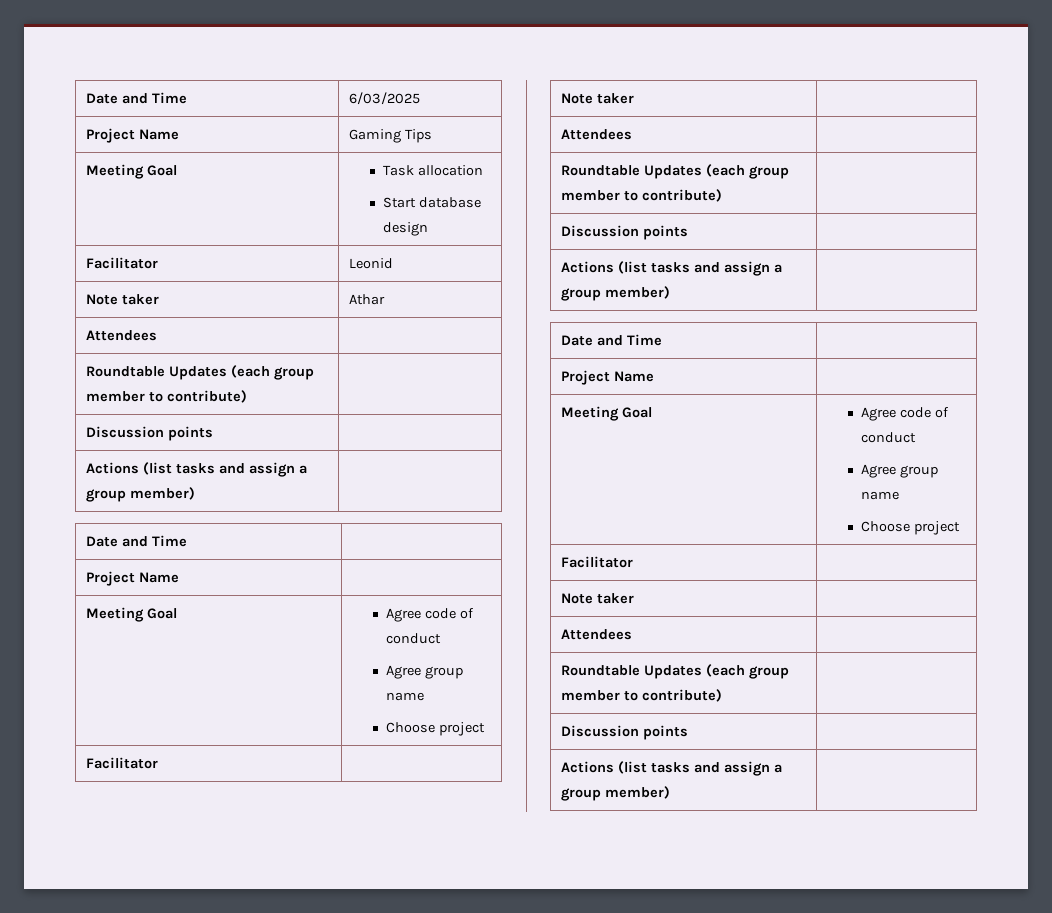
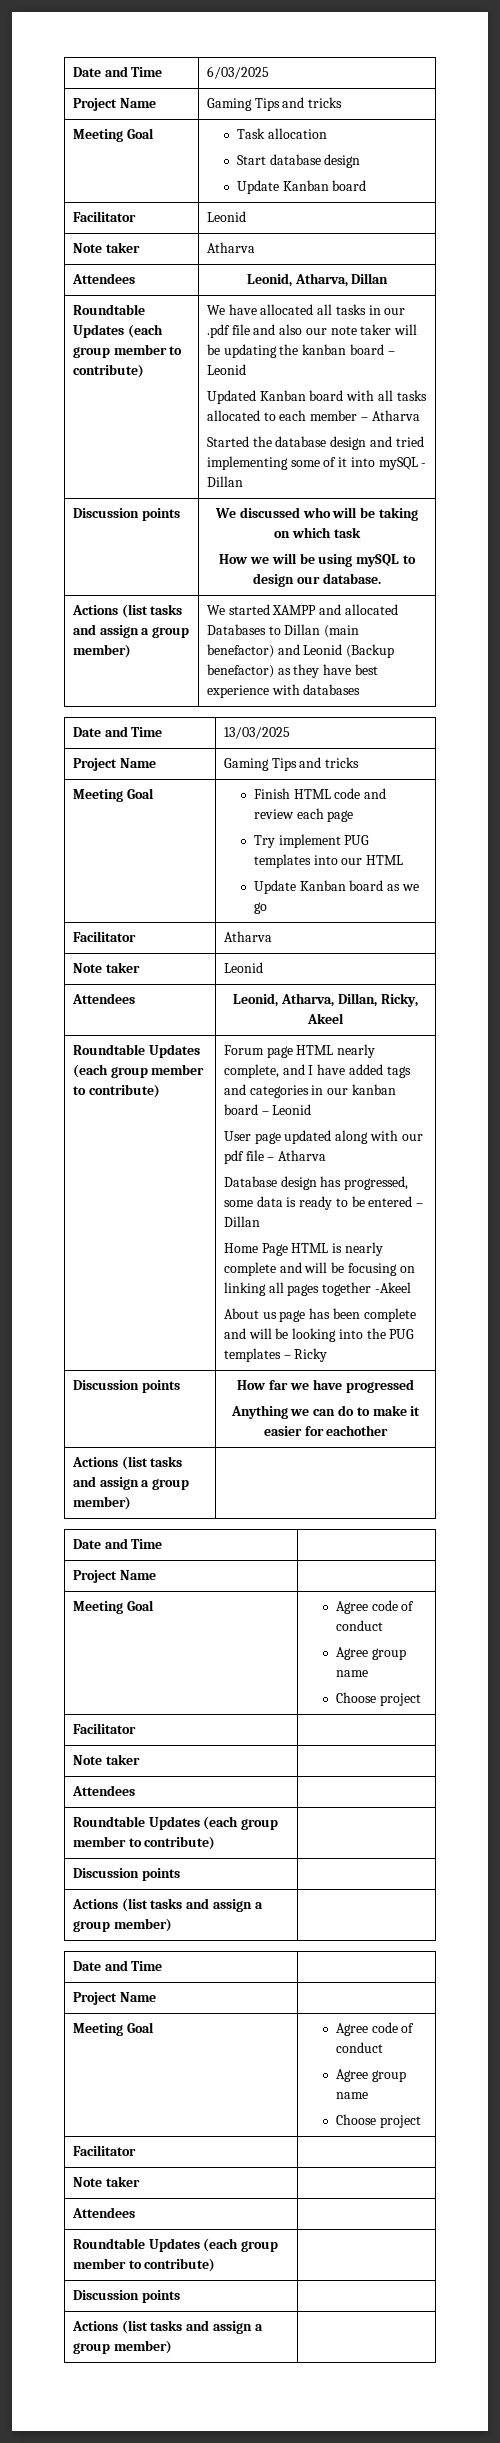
(433, 136) none -> [282,97,343,108] and tricks
(429, 229) none -> [236,180,367,194] // Update Kanban board
[349,294,386,305] [86,330,158,341] [86,365,315,380] [86,390,248,403] [86,426,214,441] Athar // Attendees | // Roundtable Updates (each group member to contribute) | // Discussion points | -> [206,242,255,253] [71,273,135,284] [246,273,389,287] [72,304,145,315] [72,324,163,338] [72,344,183,358] [72,364,144,378] [206,304,406,315] [206,324,418,338] [206,344,395,358] [206,364,246,375] [206,390,427,404] [206,410,420,421] [206,436,424,450] [206,456,427,470] [206,476,243,487] [72,508,180,521] [215,507,418,521] [274,527,361,538] [219,553,416,567] [253,573,381,587] [71,604,183,618] [72,624,190,638] [72,644,131,658] [206,604,398,615] [206,624,360,638] [206,644,395,658] [206,664,378,678] [206,684,361,698] [72,726,163,737] [223,727,290,739] [72,758,156,771] [223,757,360,771] [72,788,154,802] [253,788,387,799] [253,808,354,822] [253,834,370,848] [253,854,404,868] [253,880,419,894] [253,902,267,914] [72,931,136,942] [223,931,272,942] [72,962,140,973] [223,962,263,973] [71,993,135,1004] [233,993,418,1007] [307,1013,344,1024] [72,1044,200,1058] [72,1064,205,1078] [72,1084,160,1098] [223,1044,376,1058] [223,1064,411,1078] [223,1084,396,1098] [223,1104,312,1115] [223,1130,423,1144] [223,1150,327,1164] [223,1176,409,1190] [223,1196,424,1210] [223,1216,260,1227] [223,1242,383,1256] [223,1262,415,1276] [223,1282,411,1296] [223,1308,416,1322] [223,1328,415,1342] [223,1348,328,1362] [72,1380,180,1393] [237,1379,414,1393] [230,1405,421,1419] [263,1425,389,1436] Atharva // Attendees | Leonid, Atharva, Dillan // Roundtable Updates (each group member to contribute) | We have allocated all tasks in our .pdf file and also our note taker will be updating the kanban board – Leonid // Updated Kanban board with all tasks allocated to each member – Atharva // Started the database design and tried implementing some of it into mySQL - Dillan // Discussion points | We discussed who will be taking on which task // How we will be using mySQL to design our database. // Actions (list tasks and assign a group member) | We started XAMPP and allocated Databases to Dillan (main benefactor) and Leonid (Backup benefactor) as they have best experience with databases // Date and Time | 13/03/2025 // Project Name | Gaming Tips and tricks // Meeting Goal | Finish HTML code and review each page // Try implement PUG templates into our HTML // Update Kanban board as we go // Facilitator | Atharva // Note taker | Leonid // Attendees | Leonid, Atharva, Dillan, Ricky, Akeel // Roundtable Updates (each group member to contribute) | Forum page HTML nearly complete, and I have added tags and categories in our kanban board – Leonid // User page updated along with our pdf file – Atharva // Database design has progressed, some data is ready to be entered – Dillan // Home Page HTML is nearly complete and will be focusing on linking all pages together -Akeel // About us page has been complete and will be looking into the PUG templates – Ricky // Discussion points | How far we have progressed // Anything we can do to make it easier for eachother

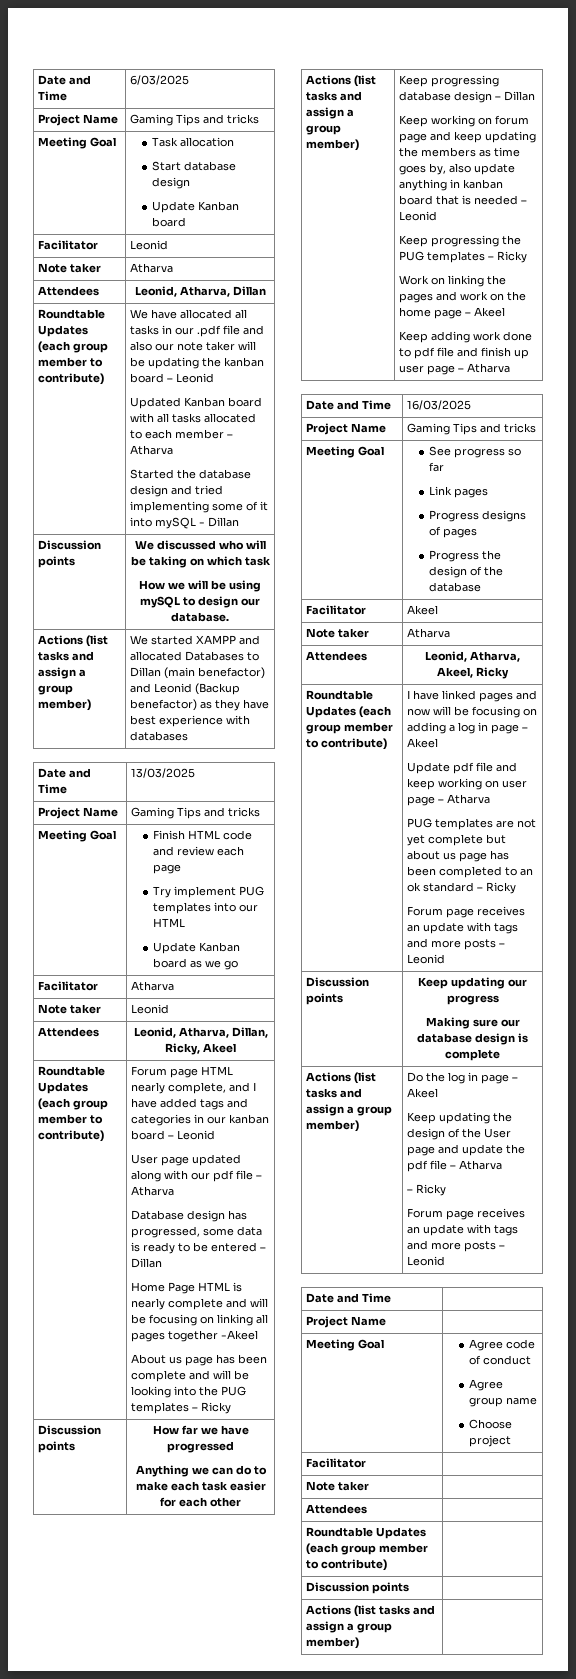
[410,1406,421,1416] [263,1425,389,1436] [71,1456,183,1470] [72,1476,190,1490] [72,1496,131,1510] it easier for eachother // Actions (list tasks and assign a group member) | -> [170,1481,266,1491] [160,1497,241,1507] [306,75,377,87] [306,91,363,101] [306,107,355,119] [306,125,342,135] [306,139,360,151] [399,75,500,87] [399,91,536,103] [399,115,530,127] [399,131,537,143] [399,147,521,157] [399,163,516,175] [399,179,504,191] [399,195,528,205] [399,211,438,221] [399,235,522,247] [399,251,528,263] [399,275,507,287] [399,291,527,303] [399,307,506,319] [399,331,533,343] [399,347,530,359] [399,363,511,375] [306,400,392,410] [407,400,472,410] [306,423,387,435] [407,423,537,435] [306,446,385,458] [429,446,522,458] [429,462,445,472] [429,486,489,498] [429,510,527,522] [429,526,478,538] [429,550,502,562] [429,566,504,578] [429,582,482,592] [306,605,367,615] [407,605,439,615] [306,628,370,638] [407,628,451,638] [306,651,368,661] [425,651,520,662] [437,667,509,679] [306,690,374,700] [306,706,392,718] [306,722,394,734] [306,738,388,750] [407,690,538,702] [407,706,538,718] [407,722,529,734] [407,738,439,748] [407,762,518,774] [407,778,528,790] [407,794,491,806] [407,818,537,830] [407,834,507,846] [407,850,510,862] [407,866,534,878] [407,882,517,894] [407,906,526,918] [407,922,519,934] [407,938,506,950] [407,954,446,964] [306,977,370,987] [306,993,344,1005] [418,977,527,989] [446,995,499,1005] [425,1017,520,1029] [417,1033,528,1045] [445,1049,500,1061] [306,1072,377,1084] [306,1088,363,1098] [306,1104,393,1116] [306,1120,360,1132] [407,1072,519,1084] [407,1088,439,1098] [407,1112,513,1124] [407,1128,512,1140] [407,1144,526,1156] [407,1160,503,1172] [407,1184,447,1196] [407,1208,526,1220] [407,1224,519,1236] [407,1240,506,1252] [407,1256,446,1266] each task easier for each other // Actions (list tasks and assign a group member) | Keep progressing database design – Dillan // Keep working on forum page and keep updating the members as time goes by, also update anything in kanban board that is needed – Leonid // Keep progressing the PUG templates – Ricky // Work on linking the pages and work on the home page – Akeel // Keep adding work done to pdf file and finish up user page – Atharva // Date and Time | 16/03/2025 // Project Name | Gaming Tips and tricks // Meeting Goal | See progress so far // Link pages // Progress designs of pages // Progress the design of the database // Facilitator | Akeel // Note taker | Atharva // Attendees | Leonid, Atharva, Akeel, Ricky // Roundtable Updates (each group member to contribute) | I have linked pages and now will be focusing on adding a log in page – Akeel // Update pdf file and keep working on user page – Atharva // PUG templates are not yet complete but about us page has been completed to an ok standard – Ricky // Forum page receives an update with tags and more posts – Leonid // Discussion points | Keep updating our progress // Making sure our database design is complete // Actions (list tasks and assign a group member) | Do the log in page – Akeel // Keep updating the design of the User page and update the pdf file – Atharva // – Ricky // Forum page receives an update with tags and more posts – Leonid
[72,1960,163,1971] [72,1992,156,2005] [72,2022,154,2036] [335,2022,415,2036] [335,2042,383,2053] [335,2069,406,2082] [335,2092,368,2099] [335,2114,421,2128] [72,2145,136,2156] [72,2176,140,2187] [71,2207,135,2218] [72,2238,279,2252] [72,2258,216,2272] [72,2290,180,2303] [71,2320,263,2334] [72,2340,172,2354] // Date and Time | // Project Name | // Meeting Goal | Agree code of conduct // Agree group name // Choose project // Facilitator | // Note taker | // Attendees | // Roundtable Updates (each group member to contribute) | // Discussion points | // Actions (list tasks and assign a group member) | -> (360, 1643) none

